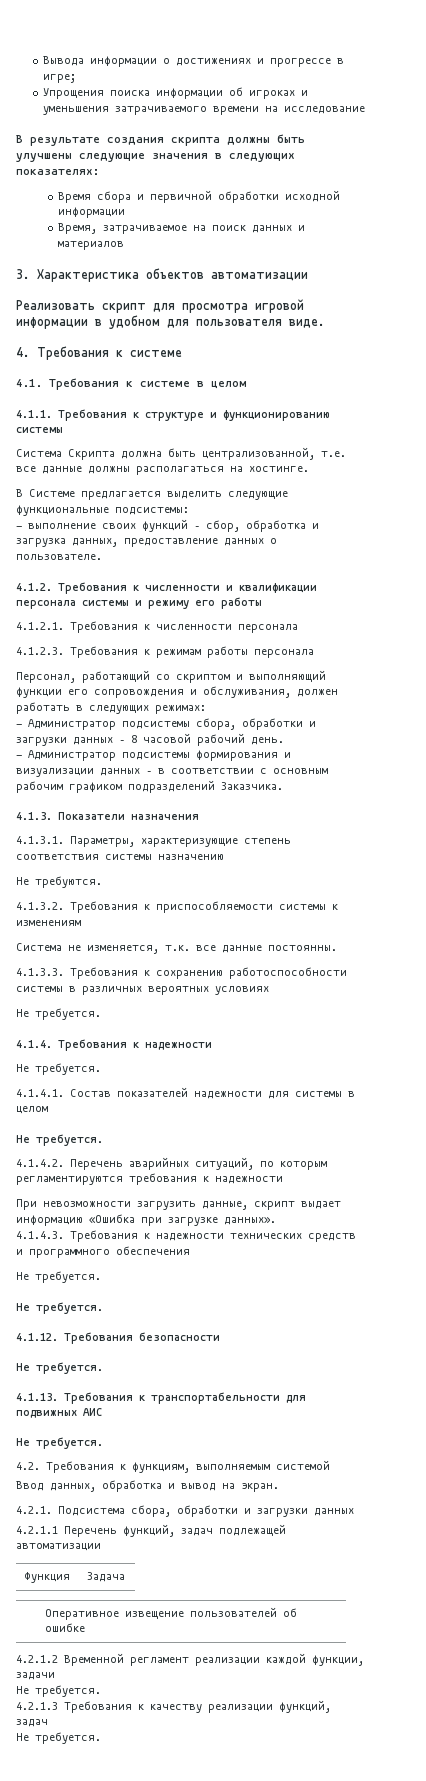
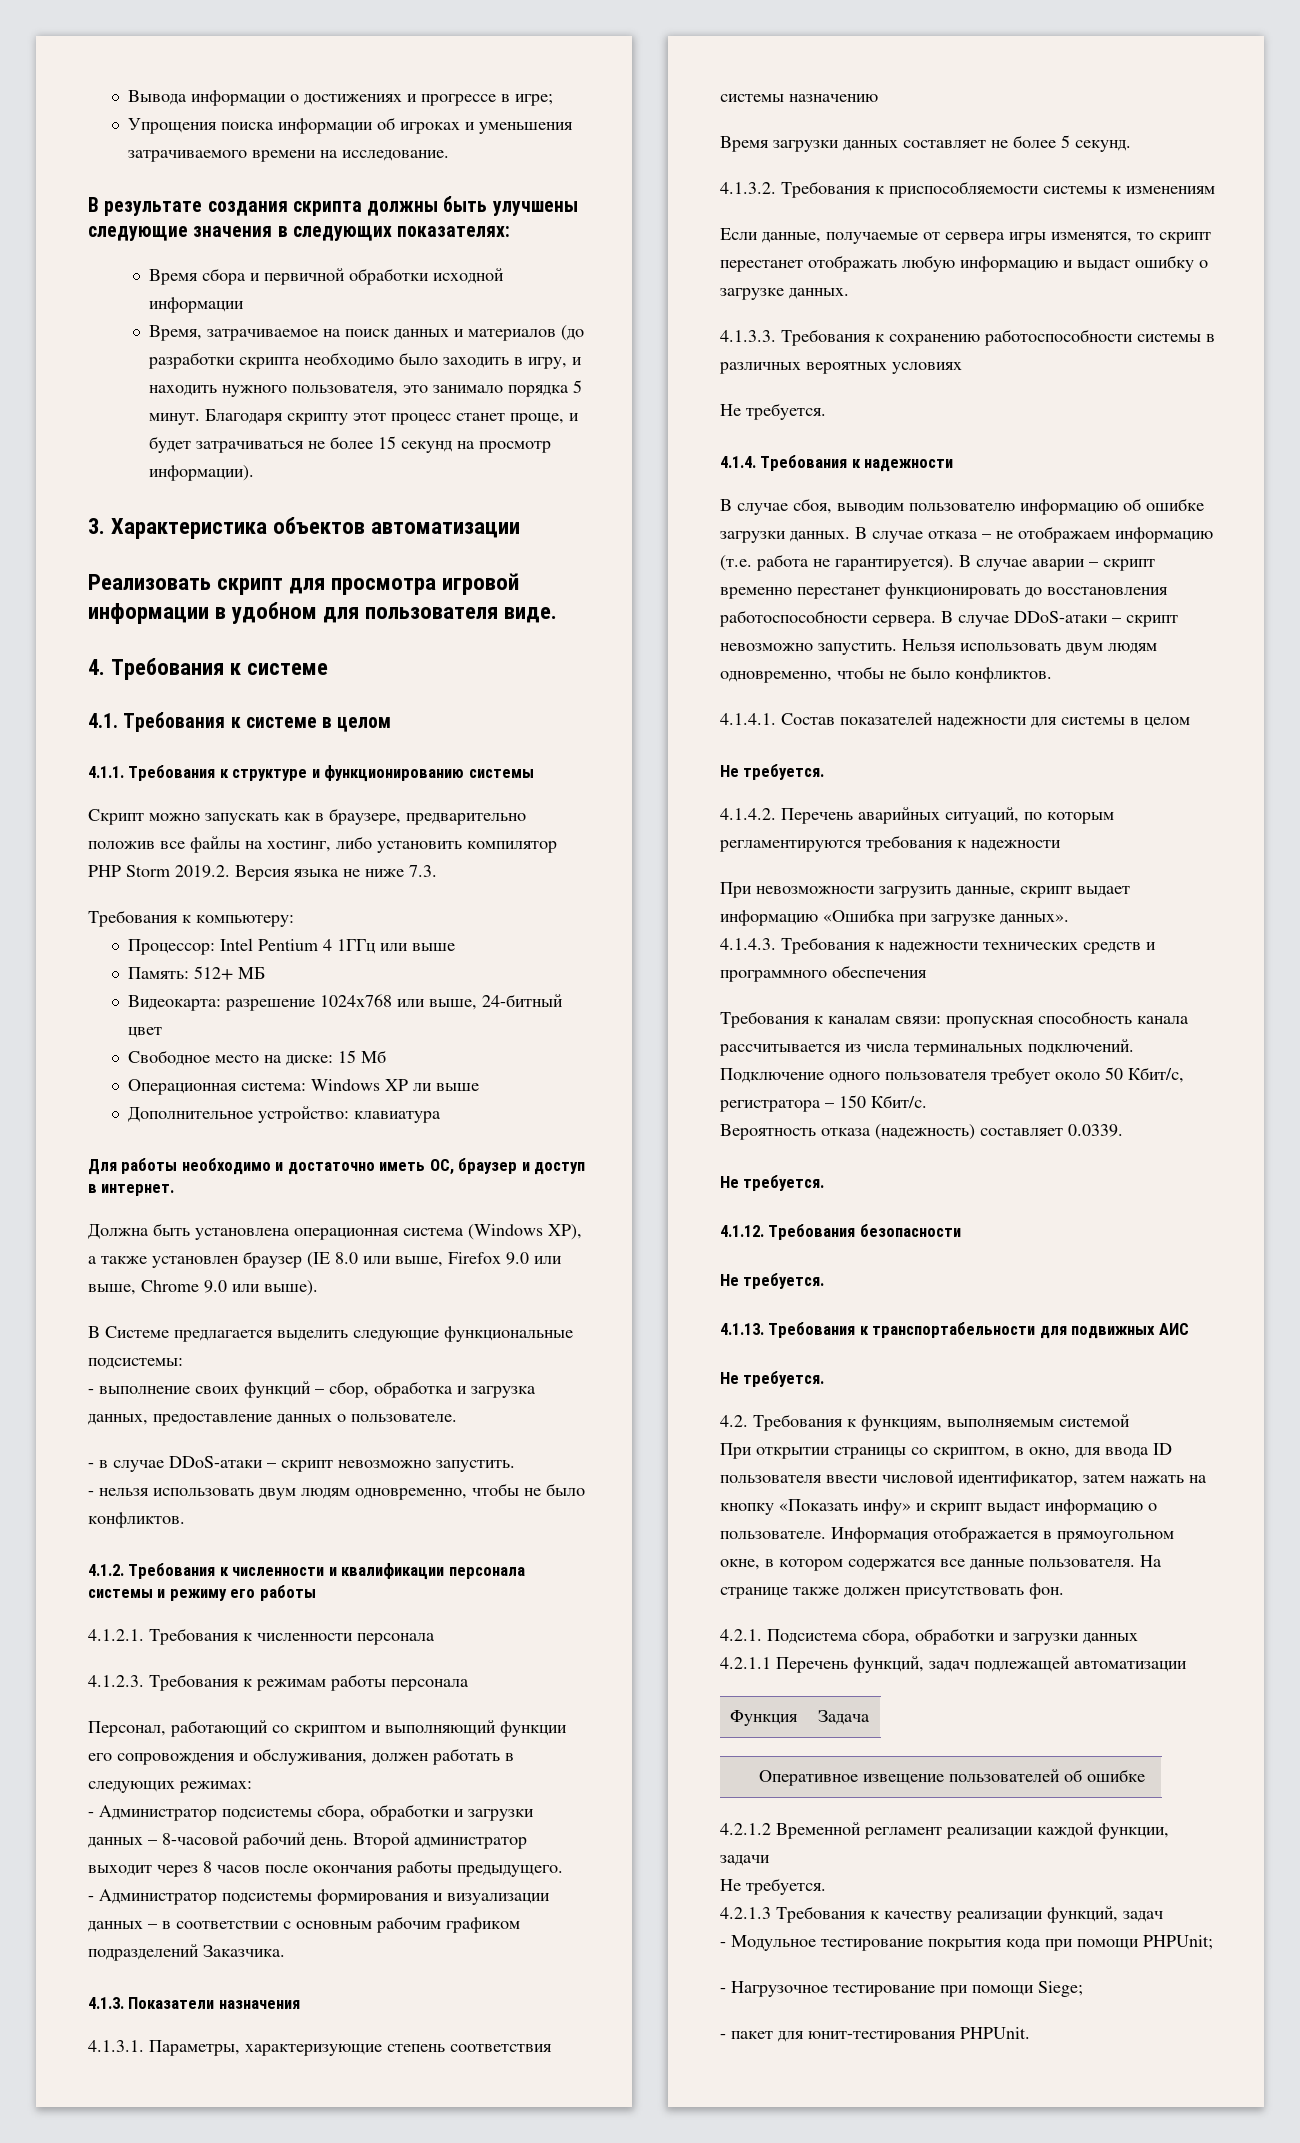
[284,106,366,114] исследование -> [342,150,450,161] исследование.
(125, 245) none -> [561,325,585,341] [148,352,583,369] [149,380,583,397] [149,409,580,425] [149,436,552,453] [149,465,255,481] (до разработки скрипта необходимо было заходить в игру, и находить нужного пользователя, это занимало порядка 5 минут. Благодаря скрипту этот процесс станет проще, и будет затрачиваться не более 15 секунд на просмотр информации).
[16,447,346,460] [16,466,309,475] Система Скрипта должна быть централизованной, т.е. все данные должны располагаться на хостинге. -> [88,808,526,825] [88,836,557,853] [88,865,437,881] [88,910,294,927] [128,938,456,955] [128,966,266,980] [128,994,564,1011] [128,1027,163,1038] [128,1050,387,1066] [128,1079,480,1095] [128,1106,442,1123] [88,1158,586,1175] [88,1184,175,1196] [88,1223,582,1240] [88,1251,562,1268] [88,1280,318,1296] Скрипт можно запускать как в браузере, предварительно положив все файлы на хостинг, либо установить компилятор PHP Storm 2019.2. Версия языка не ниже 7.3. // Требования к компьютеру: // Процессор: Intel Pentium 4 1ГГц или выше // Память: 512+ MБ // Видеокарта: разрешение 1024x768 или выше, 24-битный цвет // Свободное место на диске: 15 Мб // Операционная система: Windows XP ли выше // Дополнительное устройство: клавиатура // Для работы необходимо и достаточно иметь ОС, браузер и доступ в интернет. // Должна быть установлена операционная система (Windows XP), а также установлен браузер (IE 8.0 или выше, Firefox 9.0 или выше, Chrome 9.0 или выше).
(102, 557) none -> [88,1456,515,1472] [88,1483,585,1500] [88,1512,185,1528] // - в случае DDoS-атаки – скрипт невозможно запустить. // - нельзя использовать двум людям одновременно, чтобы не было конфликтов.
[131,733,191,743] 8 часовой -> [162,1832,239,1845] 8-часовой
(284, 741) none -> [353,1832,527,1849] [88,1860,563,1877] Второй администратор выходит через 8 часов после окончания работы предыдущего.
[16,876,102,888] Не требуются. -> [720,135,1131,152] Время загрузки данных составляет не более 5 секунд.
[16,943,337,954] Система не изменяется, т.к. все данные постоянны. -> [720,228,1211,244] [720,255,1208,272] [720,288,849,300] Если данные, получаемые от сервера игры изменятся, то скрипт перестанет отображать любую информацию и выдаст ошибку о загрузке данных.
[16,1063,101,1075] Не требуется. -> [720,498,1204,515] [720,526,1213,543] [720,554,1155,571] [720,583,1168,599] [719,610,1178,627] [720,639,1157,655] [720,666,1052,683] В случае сбоя, выводим пользователю информацию об ошибке загрузки данных. В случае отказа – не отображаем информацию (т.е. работа не гарантируется). В случае аварии – скрипт временно перестанет функционировать до восстановления работоспособности сервера. В случае DDoS-атаки – скрипт невозможно запустить. Нельзя использовать двум людям одновременно, чтобы не было конфликтов.
[16,1271,101,1283] Не требуется. -> [720,1011,1189,1028] [719,1039,1134,1056] [720,1067,1184,1084] [719,1095,927,1112] [720,1124,1123,1140] Требования к каналам связи: пропускная способность канала рассчитывается из числа терминальных подключений. Подключение одного пользователя требует около 50 Кбит/с, регистратора – 150 Кбит/с. // Вероятность отказа (надежность) составляет 0.0339.
[16,1480,279,1492] Ввод данных, обработка и вывод на экран. -> [720,1443,1172,1459] [720,1470,1207,1487] [720,1499,1157,1515] [720,1526,1174,1543] [720,1555,1162,1571] [720,1583,1064,1599] При открытии страницы со скриптом, в окно, для ввода ID пользователя ввести числовой идентификатор, затем нажать на кнопку «Показать инфу» и скрипт выдаст информацию о пользователе. Информация отображается в прямоугольном окне, в котором содержатся все данные пользователя. На странице также должен присутствовать фон.
[16,1732,101,1744] Не требуется. -> [720,1935,1213,1951] [720,1981,1083,1997] [720,2027,1030,2043] - Модульное тестирование покрытия кода при помощи PHPUnit; // - Нагрузочное тестирование при помощи Siege; // - пакет для юнит-тестирования PHPUnit.

